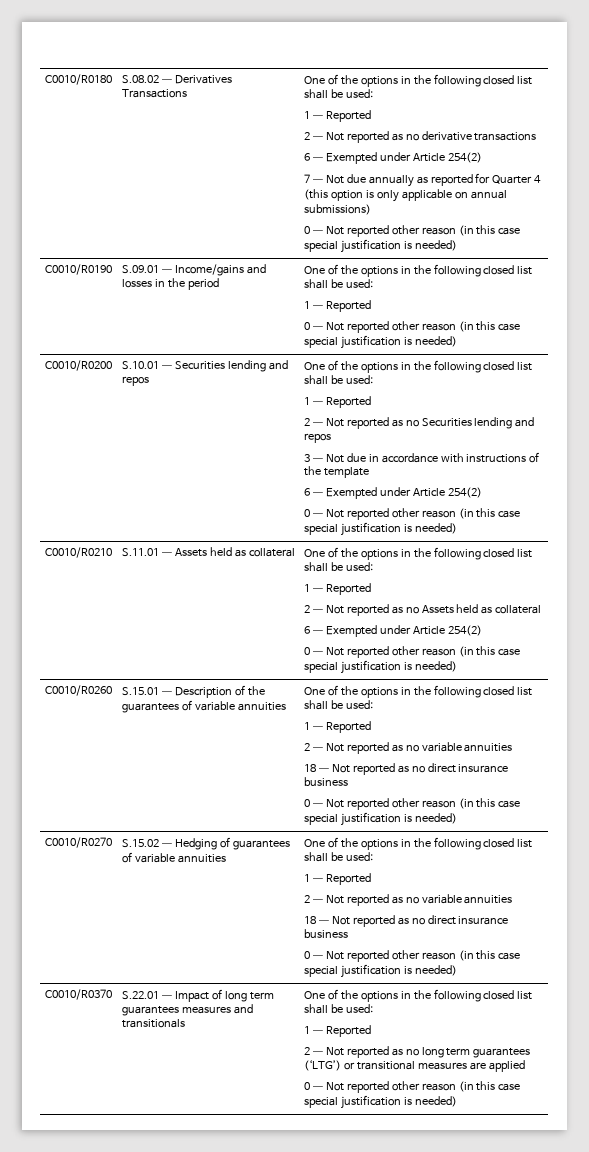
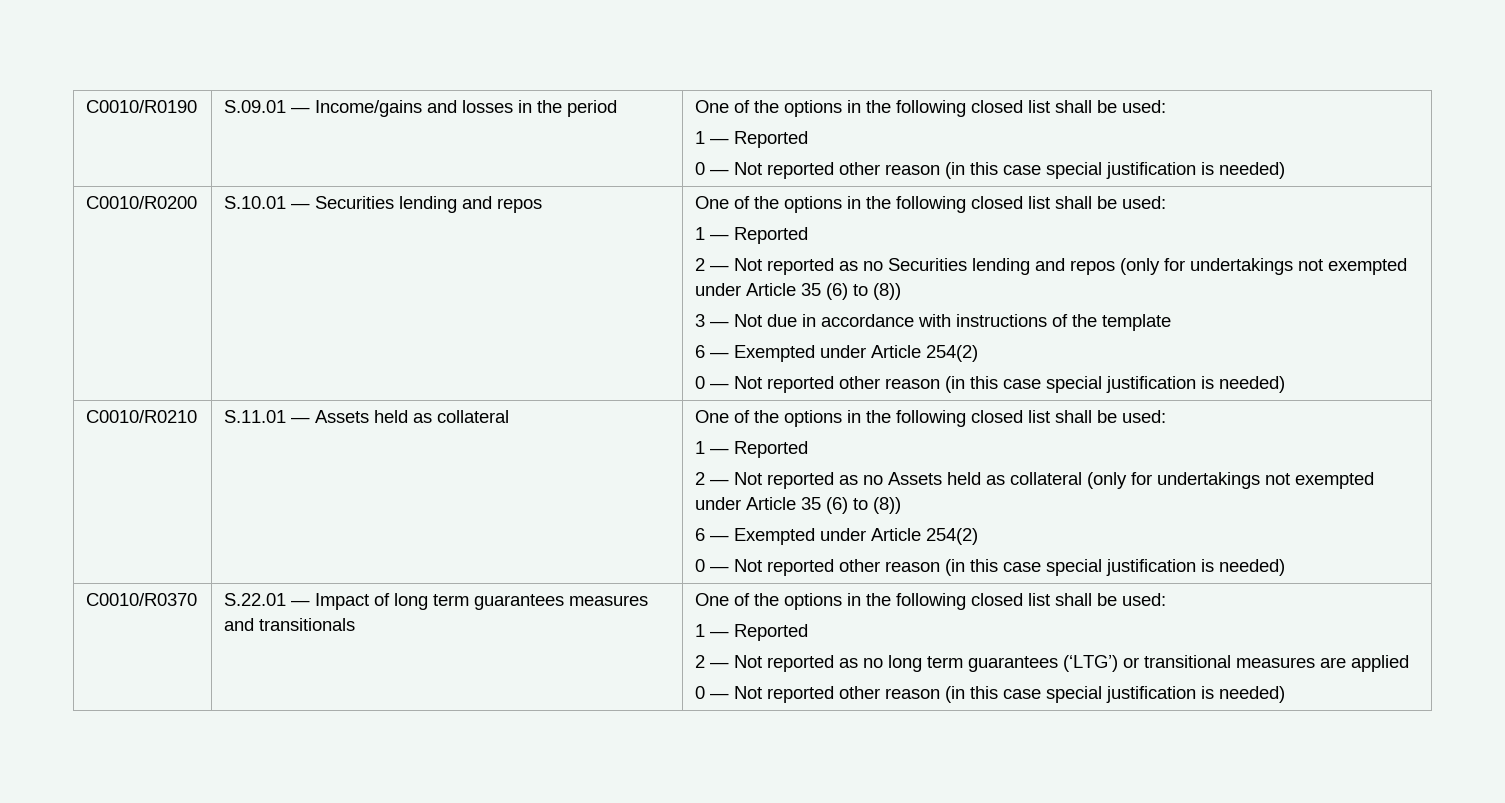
[44,74,112,85] [121,75,232,84] [121,89,187,98] [303,74,533,87] [303,89,373,99] [303,110,371,122] [303,131,537,143] [303,152,482,164] [303,173,542,187] [303,189,507,202] [303,204,371,215] [303,225,521,237] [303,239,457,253] C0010/R0180 | S.08.02 — Derivatives Transactions | One of the options in the following closed list shall be used: // 1 — Reported // 2 — Not reported as no derivative transactions // 6 — Exempted under Article 254(2) // 7 — Not due annually as reported for Quarter 4 (this option is only applicable on annual submissions) // 0 — Not reported other reason (in this case special justification is needed) // -> (86, 106) none
(331, 438) none -> [1120,258,1408,275] [695,283,902,300] (only for undertakings not exempted under Article 35 (6) to (8))
(542, 609) none -> [1087,472,1375,489] [695,497,902,514] (only for undertakings not exempted under Article 35 (6) to (8))
[44,685,112,696] [121,685,265,698] [121,700,286,713] [303,685,533,698] [303,700,373,710] [303,721,371,733] [303,742,513,754] [303,763,509,775] [303,777,348,786] [303,798,521,810] [303,812,457,826] [44,837,112,848] [121,837,290,850] [121,852,226,863] [303,837,533,850] [303,852,373,862] [303,873,371,885] [303,894,513,906] [303,915,509,927] [303,929,348,938] [303,950,521,962] [303,964,457,978] // C0010/R0260 | S.15.01 — Description of the guarantees of variable annuities | One of the options in the following closed list shall be used: // 1 — Reported // 2 — Not reported as no variable annuities // 18 — Not reported as no direct insurance business // 0 — Not reported other reason (in this case special justification is needed) // C0010/R0270 | S.15.02 — Hedging of guarantees of variable annuities | One of the options in the following closed list shall be used: // 1 — Reported // 2 — Not reported as no variable annuities // 18 — Not reported as no direct insurance business // 0 — Not reported other reason (in this case special justification is needed) -> (1286, 567) none

